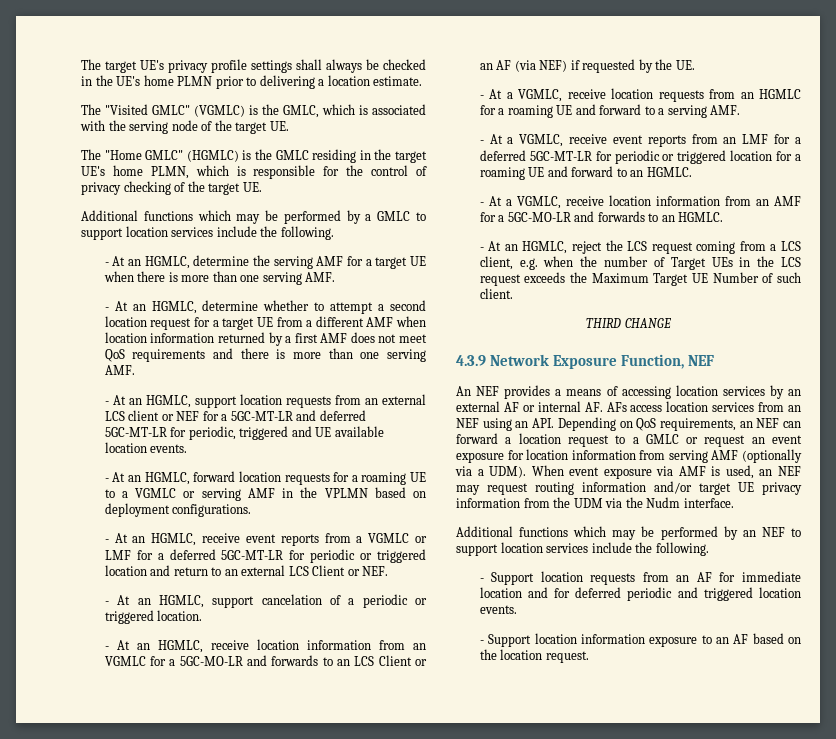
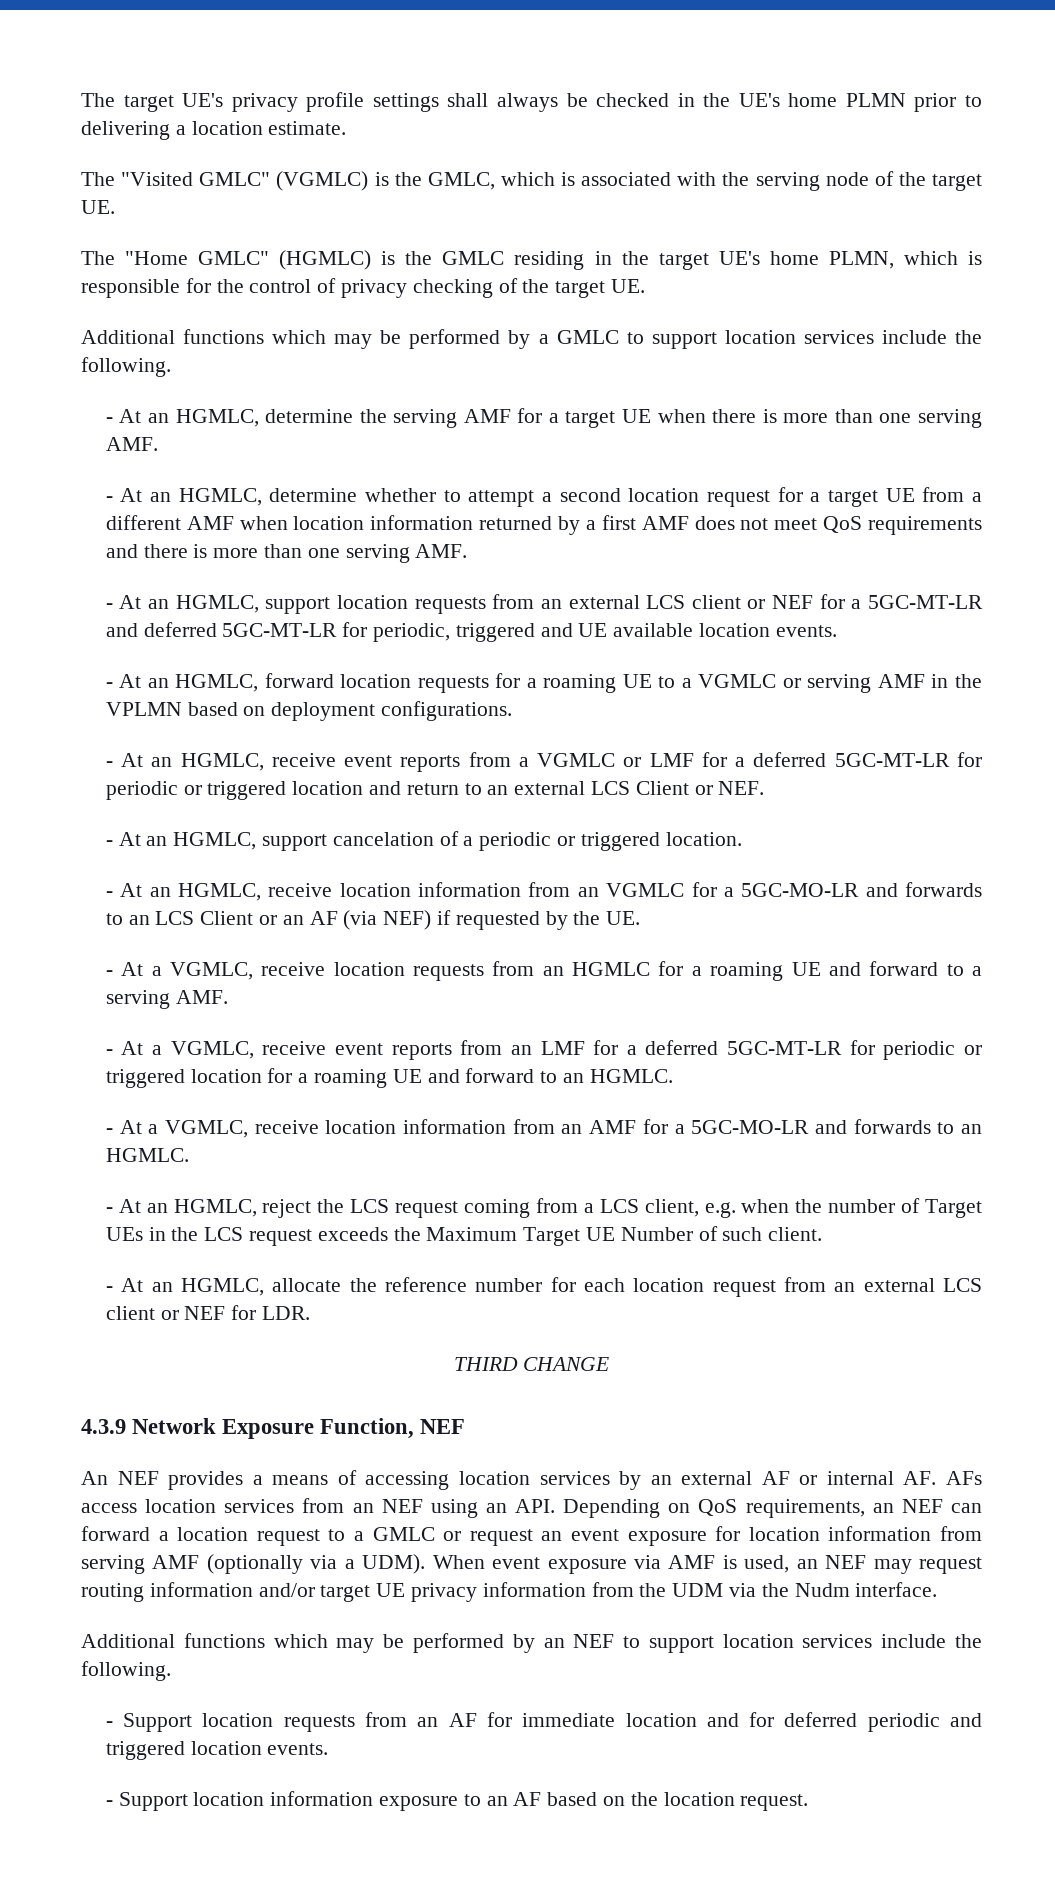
(513, 293) none -> [105,1277,982,1297] [105,1305,311,1320] // - At an HGMLC, allocate the reference number for each location request from an external LCS client or NEF for LDR.

